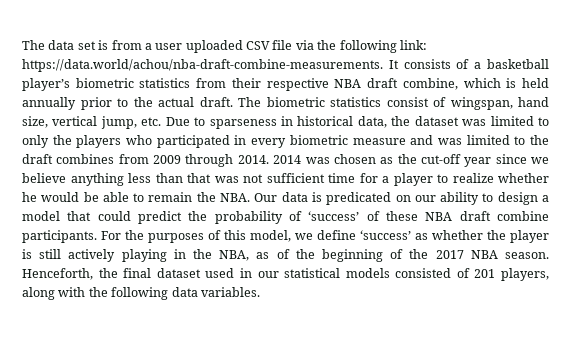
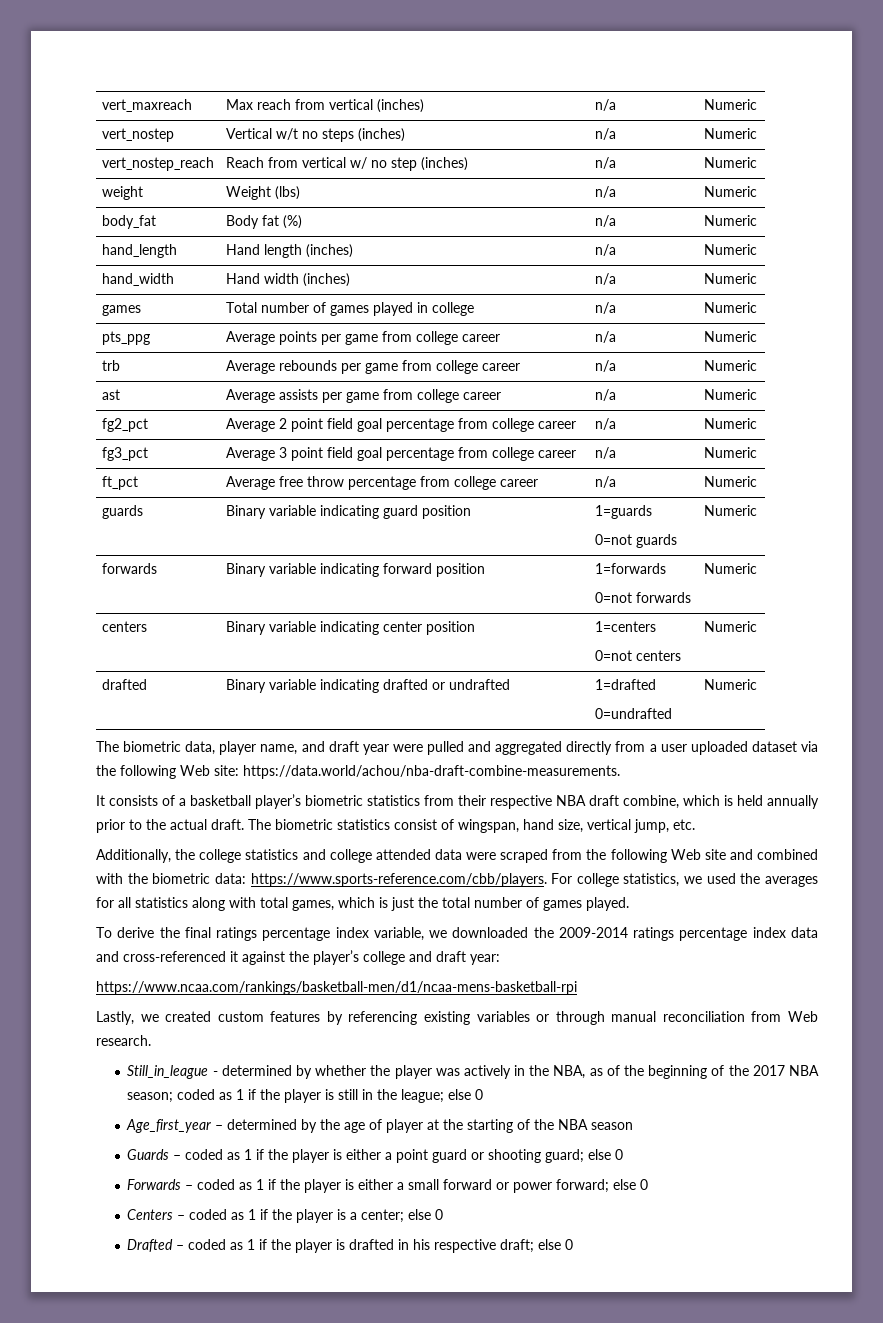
[22,40,109,50] The data set is -> [101,99,192,112] [225,99,424,113] [594,99,616,111] [703,99,757,110] [101,128,174,142] [225,128,405,142] [594,128,616,140] [703,128,757,139] [101,157,214,171] [225,157,468,171] [594,157,616,169] [703,157,757,168] [101,186,143,200] [225,186,300,200] [594,186,616,198] [703,186,757,197] [101,215,156,229] [225,215,302,229] [594,215,616,227] [703,215,757,226] [101,244,177,258] [225,244,353,258] [594,244,616,256] [703,244,757,255] [101,273,174,286] [225,273,350,287] [594,273,616,285] [703,273,757,284] [101,305,141,316] [225,302,474,316] [594,302,616,314] [703,302,757,313] [101,331,150,345] [225,331,500,345] [594,331,616,343] [703,331,757,342] [101,360,120,371] [225,360,520,374] [594,360,616,372] [703,360,757,371] [101,389,120,400] [225,389,501,403] [594,389,616,401] [703,389,757,400] [101,418,148,432] [225,418,576,432] [594,418,616,430] [703,418,757,429] [101,447,148,461] [225,447,576,461] [594,447,616,459] [703,447,757,458] [101,476,138,490] [225,476,538,490] [594,476,616,488] [703,476,757,487] [101,505,143,519] [225,505,471,519] [594,505,652,519] [594,534,677,548] [703,505,757,516] [101,563,157,574] [225,563,485,577] [594,563,666,574] [594,592,691,603] [703,563,757,574] [101,621,147,632] [225,621,475,635] [594,621,656,632] [594,650,681,661] [703,621,757,632] [101,679,147,690] [225,679,510,693] [594,679,656,690] [594,708,672,719] [703,679,757,690] [96,741,613,755] vert_maxreach | Max reach from vertical (inches) | n/a | Numeric // vert_nostep | Vertical w/t no steps (inches) | n/a | Numeric // vert_nostep_reach | Reach from vertical w/ no step (inches) | n/a | Numeric // weight | Weight (lbs) | n/a | Numeric // body_fat | Body fat (%) | n/a | Numeric // hand_length | Hand length (inches) | n/a | Numeric // hand_width | Hand width (inches) | n/a | Numeric // games | Total number of games played in college | n/a | Numeric // pts_ppg | Average points per game from college career | n/a | Numeric // trb | Average rebounds per game from college career | n/a | Numeric // ast | Average assists per game from college career | n/a | Numeric // fg2_pct | Average 2 point field goal percentage from college career | n/a | Numeric // fg3_pct | Average 3 point field goal percentage from college career | n/a | Numeric // ft_pct | Average free throw percentage from college career | n/a | Numeric // guards | Binary variable indicating guard position | 1=guards // 0=not guards | Numeric // forwards | Binary variable indicating forward position | 1=forwards // 0=not forwards | Numeric // centers | Binary variable indicating center position | 1=centers // 0=not centers | Numeric // drafted | Binary variable indicating drafted or undrafted | 1=drafted // 0=undrafted | Numeric // The biometric data, player name, and draft year were pulled and aggregated directly
[246,40,293,50] CSV file -> [751,741,797,752] dataset
[399,40,427,50] link: -> [180,765,239,776] Web site:
(383, 65) none -> (620, 772) //
[165,116,549,129] [22,135,549,148] [22,154,549,167] [22,173,549,186] [22,192,549,205] [22,211,549,224] [22,230,549,243] [22,249,167,262] Due to sparseness in historical data, the dataset was limited to only the players who participated in every biometric measure and was limited to the draft combines from 2009 through 2014. 2014 was chosen as the cut-off year since we believe anything less than that was not sufficient time for a player to realize whether he would be able to remain the NBA. Our data is predicated on our ability to design a model that could predict the probability of ‘success’ of these NBA draft combine participants. For the purposes of this model, we define ‘success’ as whether the player is still actively playing -> [96,849,818,863] [96,873,818,887] [96,897,629,911] [96,927,818,941] [96,950,500,965] [96,981,577,995] [96,1011,818,1025] [96,1035,151,1046] [127,1065,511,1079] // Additionally, the college statistics and college attended data were scraped from the following Web site and combined with the biometric data: https://www.sports-reference.com/cbb/players. For college statistics, we used the averages for all statistics along with total games, which is just the total number of games played. // To derive the final ratings percentage index variable, we downloaded the 2009-2014 ratings percentage index data and cross-referenced it against the player’s college and draft year: // https://www.ncaa.com/rankings/basketball-men/d1/ncaa-mens-basketball-rpi // Lastly, we created custom features by referencing existing variables or through manual reconciliation from Web research. // Still_in_league - determined by whether the player was actively
[504,252,549,259] [22,268,549,281] [22,287,260,300] season. Henceforth, the final dataset used in our statistical models consisted of 201 players, along with the following data variables. -> [127,1089,484,1103] [126,1119,634,1133] [127,1149,624,1163] [127,1179,649,1193] [127,1209,444,1223] [127,1239,574,1253] season; coded as 1 if the player is still in the league; else 0 // Age_first_year – determined by the age of player at the starting of the NBA season // Guards – coded as 1 if the player is either a point guard or shooting guard; else 0 // Forwards – coded as 1 if the player is either a small forward or power forward; else 0 // Centers – coded as 1 if the player is a center; else 0 // Drafted – coded as 1 if the player is drafted in his respective draft; else 0

